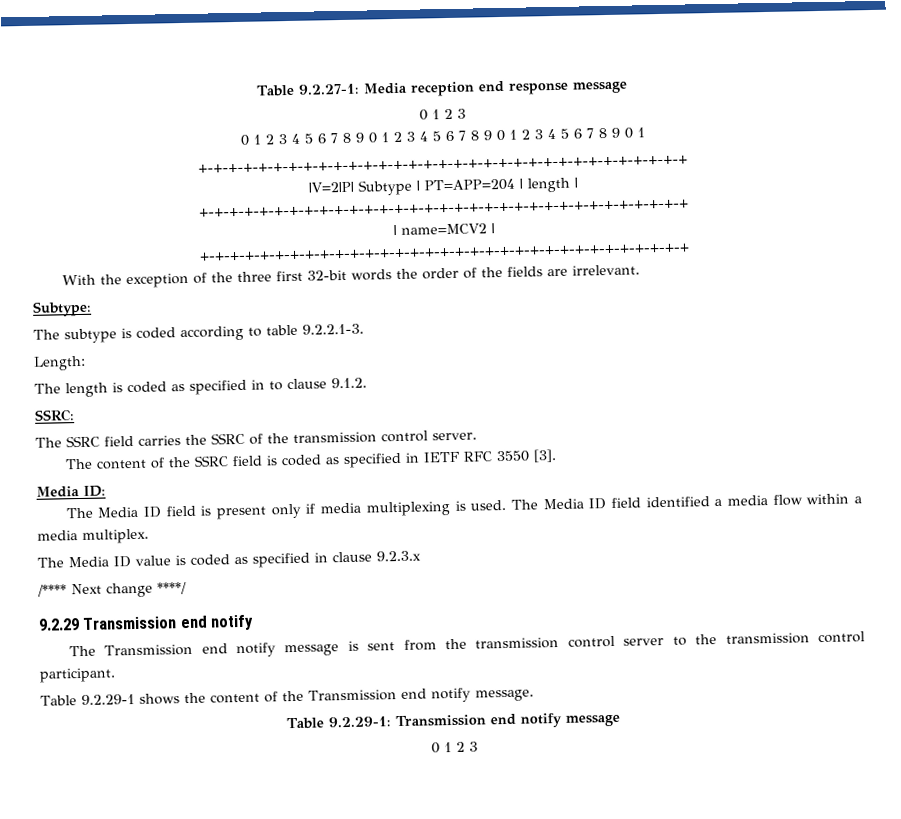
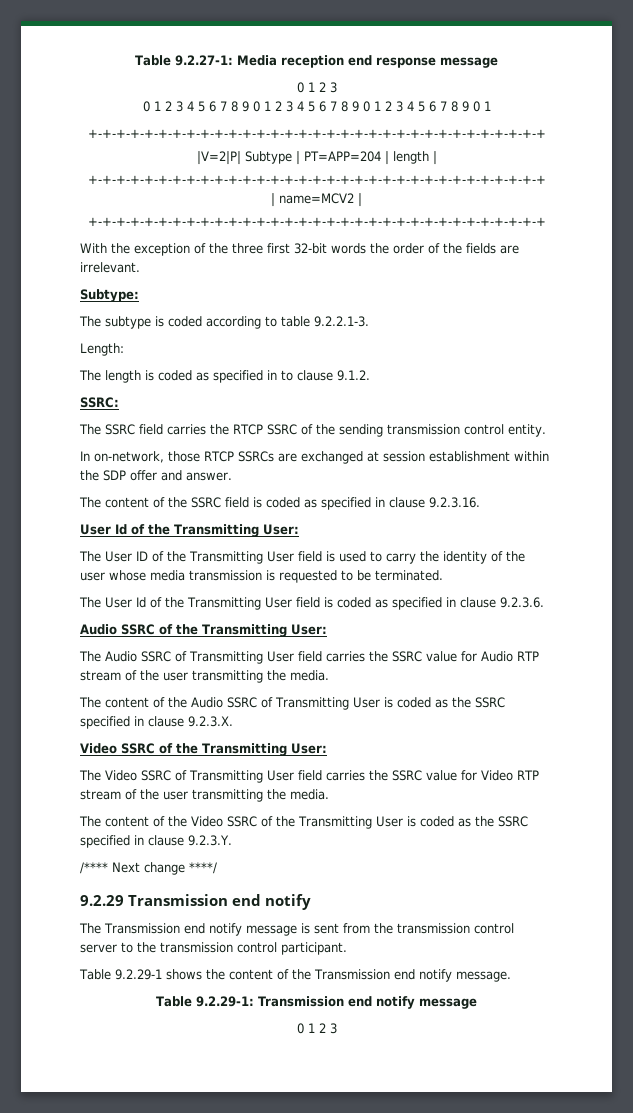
[211,430,477,445] SSRC of the transmission control server. -> [233,424,546,437] [80,451,549,464] [80,470,232,481] RTCP SSRC of the sending transmission control entity. // In on-network, those RTCP SSRCs are exchanged at session establishment within the SDP offer and answer.
[422,449,557,463] [36,485,106,498] [65,493,862,520] [37,528,149,544] [37,550,421,568] IETF RFC 3550 [3]. // Media ID: // The Media ID field is present only if media multiplexing is used. The Media ID field identified a media flow within a media multiplex. // The Media ID value is coded as specified in clause 9.2.3.x -> [389,497,480,508] [80,524,299,537] [79,551,525,564] [80,570,443,583] [79,597,544,610] [80,624,327,637] [79,651,539,664] [80,670,329,683] [79,697,505,710] [80,716,233,729] [80,743,327,756] [79,770,539,783] [80,789,329,802] [79,816,528,829] [80,835,232,848] clause 9.2.3.16. // User Id of the Transmitting User: // The User ID of the Transmitting User field is used to carry the identity of the user whose media transmission is requested to be terminated. // The User Id of the Transmitting User field is coded as specified in clause 9.2.3.6. // Audio SSRC of the Transmitting User: // The Audio SSRC of Transmitting User field carries the SSRC value for Audio RTP stream of the user transmitting the media. // The content of the Audio SSRC of Transmitting User is coded as the SSRC specified in clause 9.2.3.X. // Video SSRC of the Transmitting User: // The Video SSRC of Transmitting User field carries the SSRC value for Video RTP stream of the user transmitting the media. // The content of the Video SSRC of the Transmitting User is coded as the SSRC specified in clause 9.2.3.Y.

